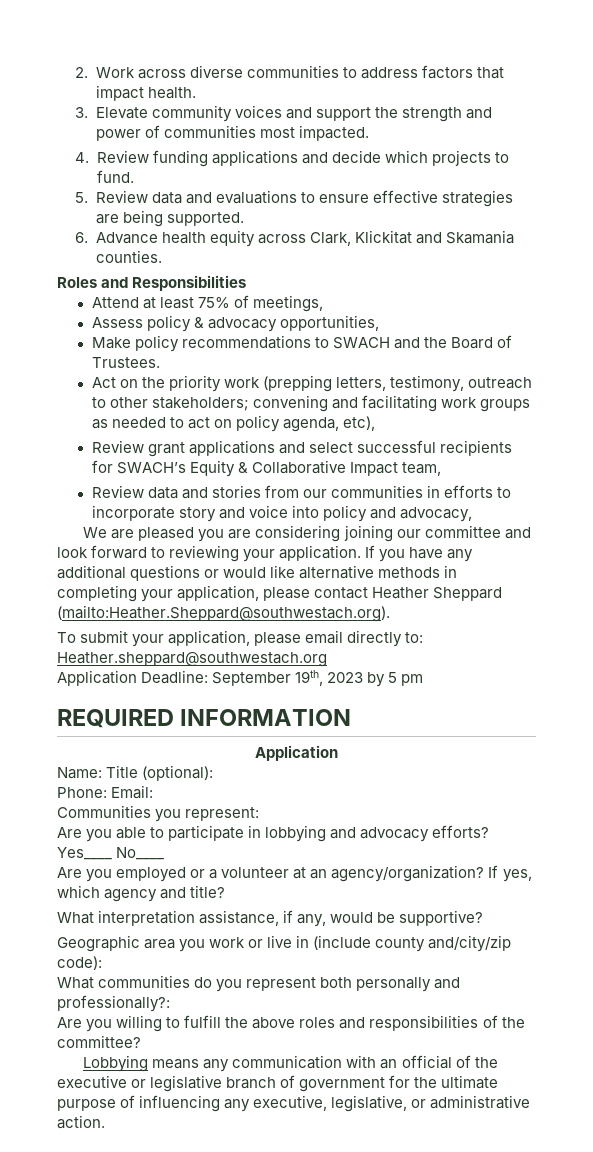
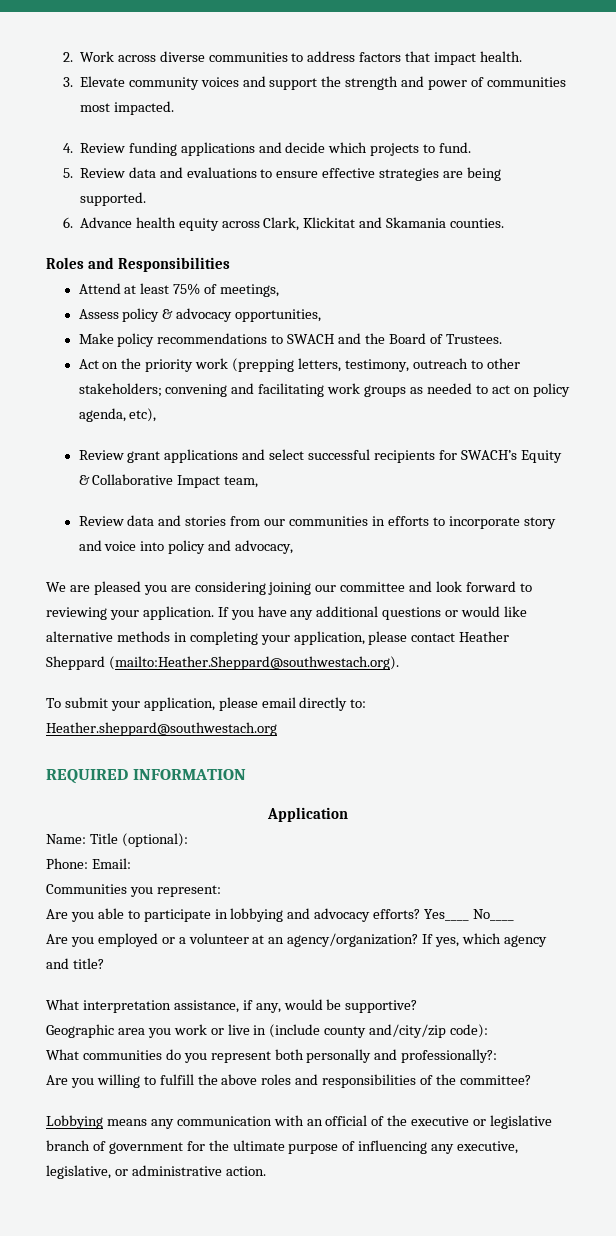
[57,670,424,687] // Application Deadline: September 19th, 2023 by 5 pm -> (277, 729) none

